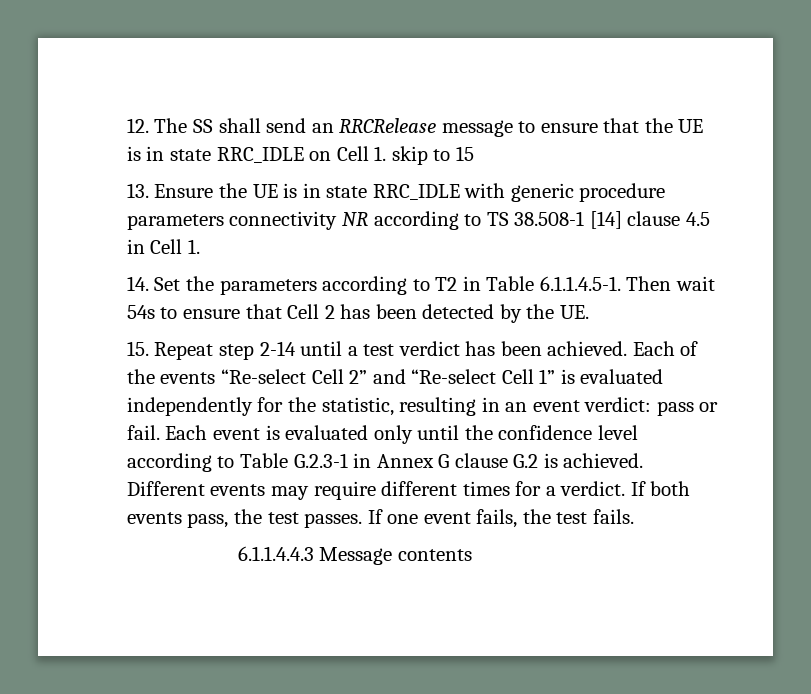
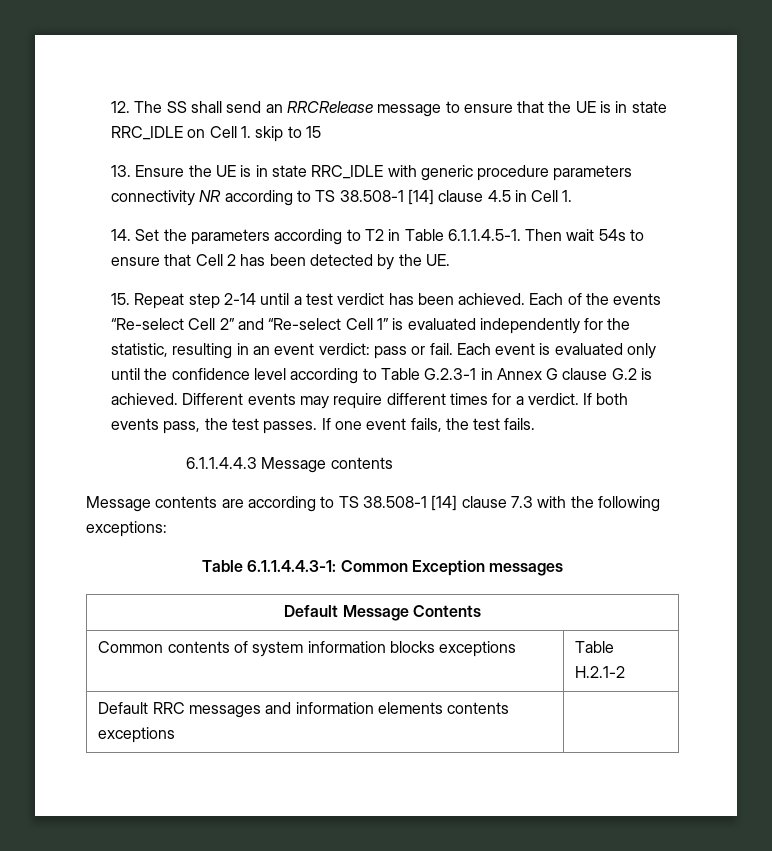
(472, 555) none -> [86,495,660,512] [86,521,167,537] [201,560,564,576] [284,605,481,621] [98,641,517,657] [575,641,615,653] [575,666,626,678] [98,702,510,718] [98,727,176,743] // Message contents are according to TS 38.508-1 [14] clause 7.3 with the following exceptions: // Table 6.1.1.4.4.3-1: Common Exception messages // Default Message Contents // Common contents of system information blocks exceptions | Table H.2.1-2 // Default RRC messages and information elements contents exceptions |

